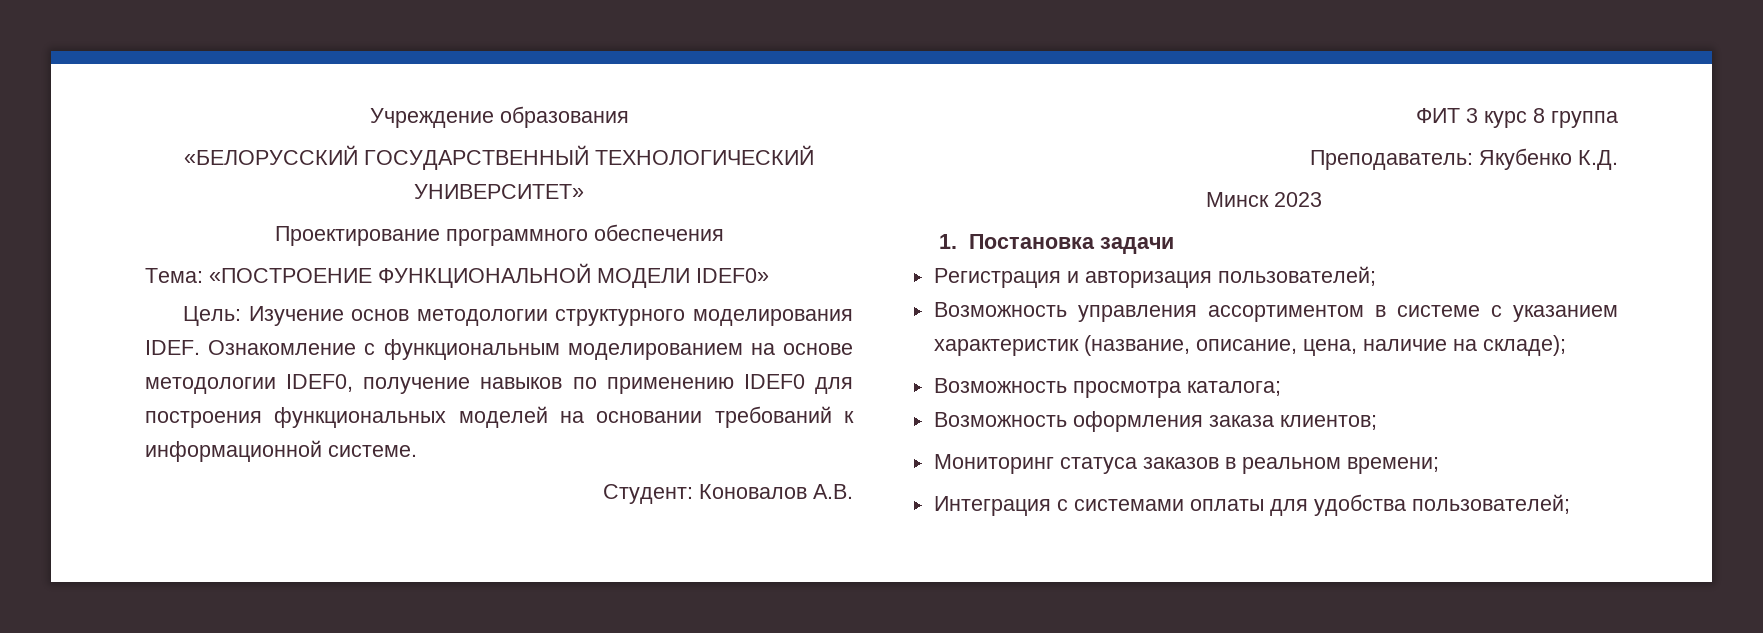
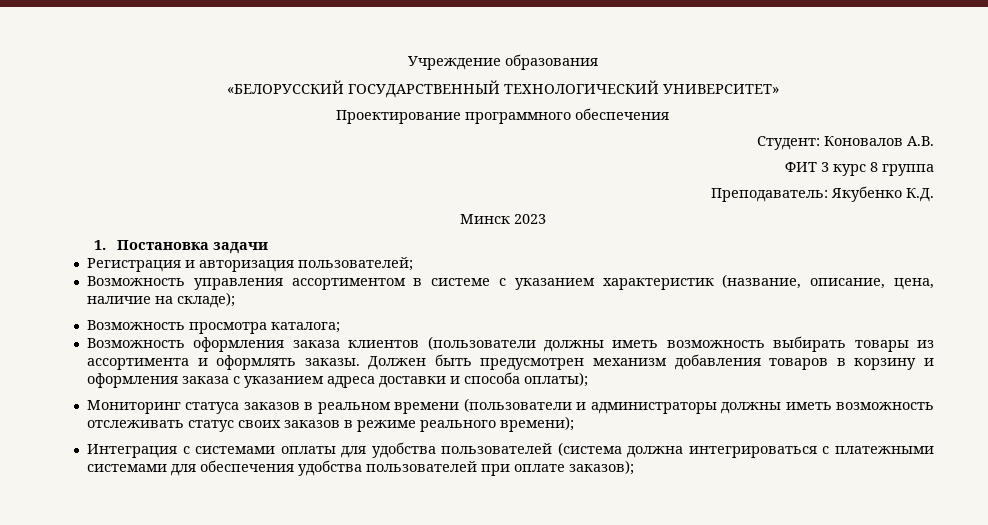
[145,263,769,288] [183,306,853,326] [145,339,853,360] [145,374,853,394] [145,406,854,428] [145,440,417,462] // Тема: «ПОСТРОЕНИЕ ФУНКЦИОНАЛЬНОЙ МОДЕЛИ IDEF0» // Цель: Изучение основ методологии структурного моделирования IDEF. Ознакомление с функциональным моделированием на основе методологии IDEF0, получение навыков по применению IDEF0 для построения функциональных моделей на основании требований к информационной системе. -> (669, 114) none
[1279,415,1377,430] клиентов; -> [348,336,934,352] [86,354,934,370] [86,372,588,388] клиентов (пользователи должны иметь возможность выбирать товары из ассортимента и оформлять заказы. Должен быть предусмотрен механизм добавления товаров в корзину и оформления заказа с указанием адреса доставки и способа оплаты);
[1346,457,1439,474] времени; -> [394,398,935,414] [86,416,574,432] времени (пользователи и администраторы должны иметь возможность отслеживать статус своих заказов в режиме реального времени);
[1411,494,1570,514] пользователей; -> [441,442,934,458] [86,460,634,476] пользователей (система должна интегрироваться с платежными системами для обеспечения удобства пользователей при оплате заказов);

